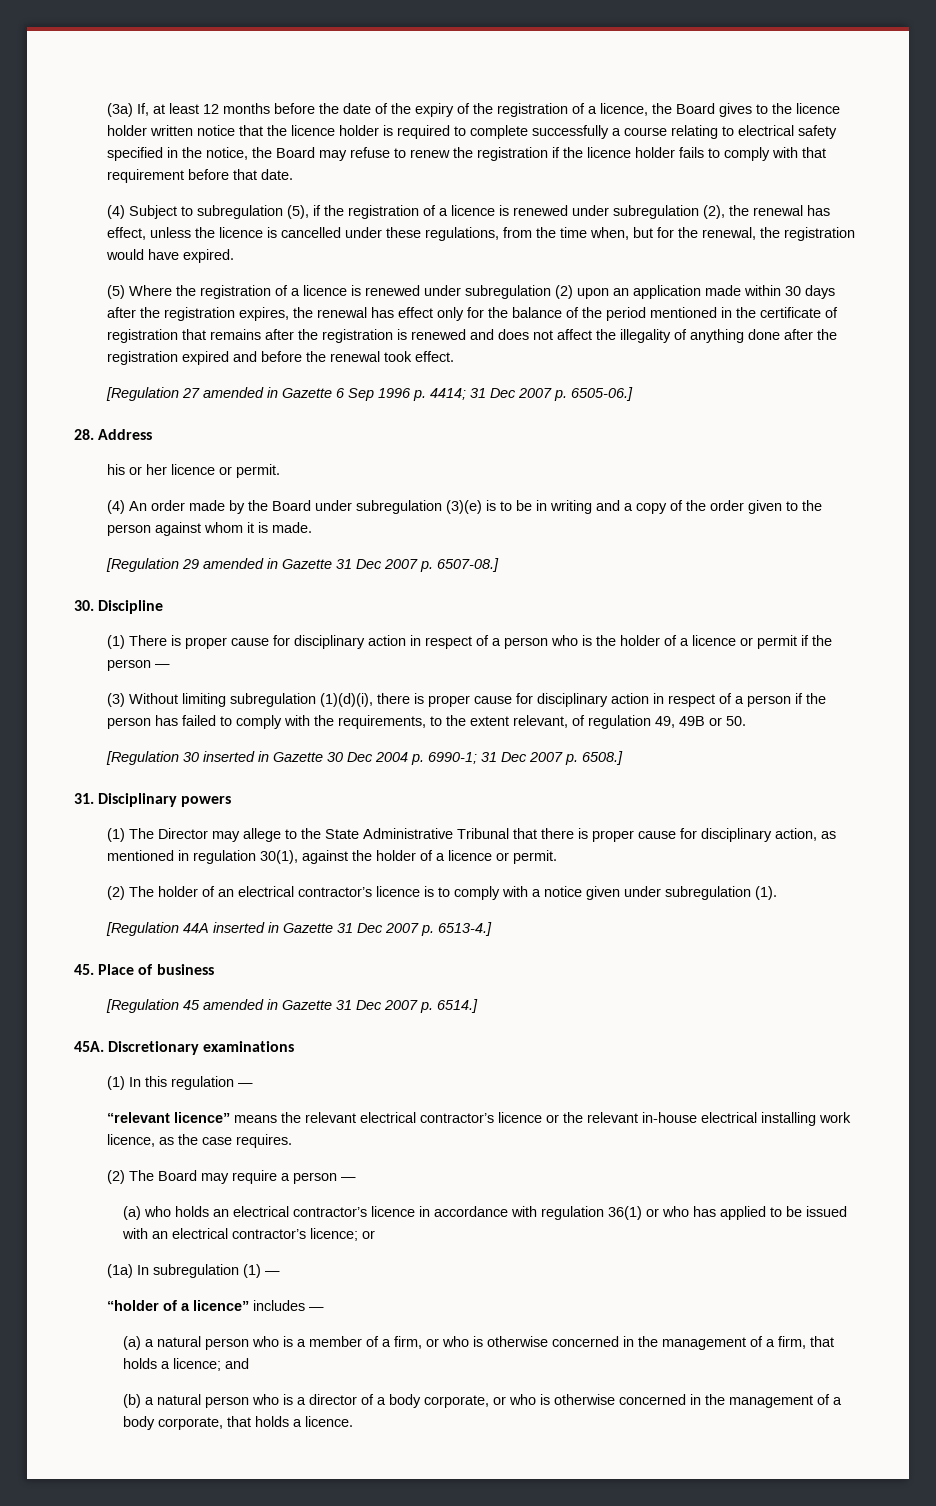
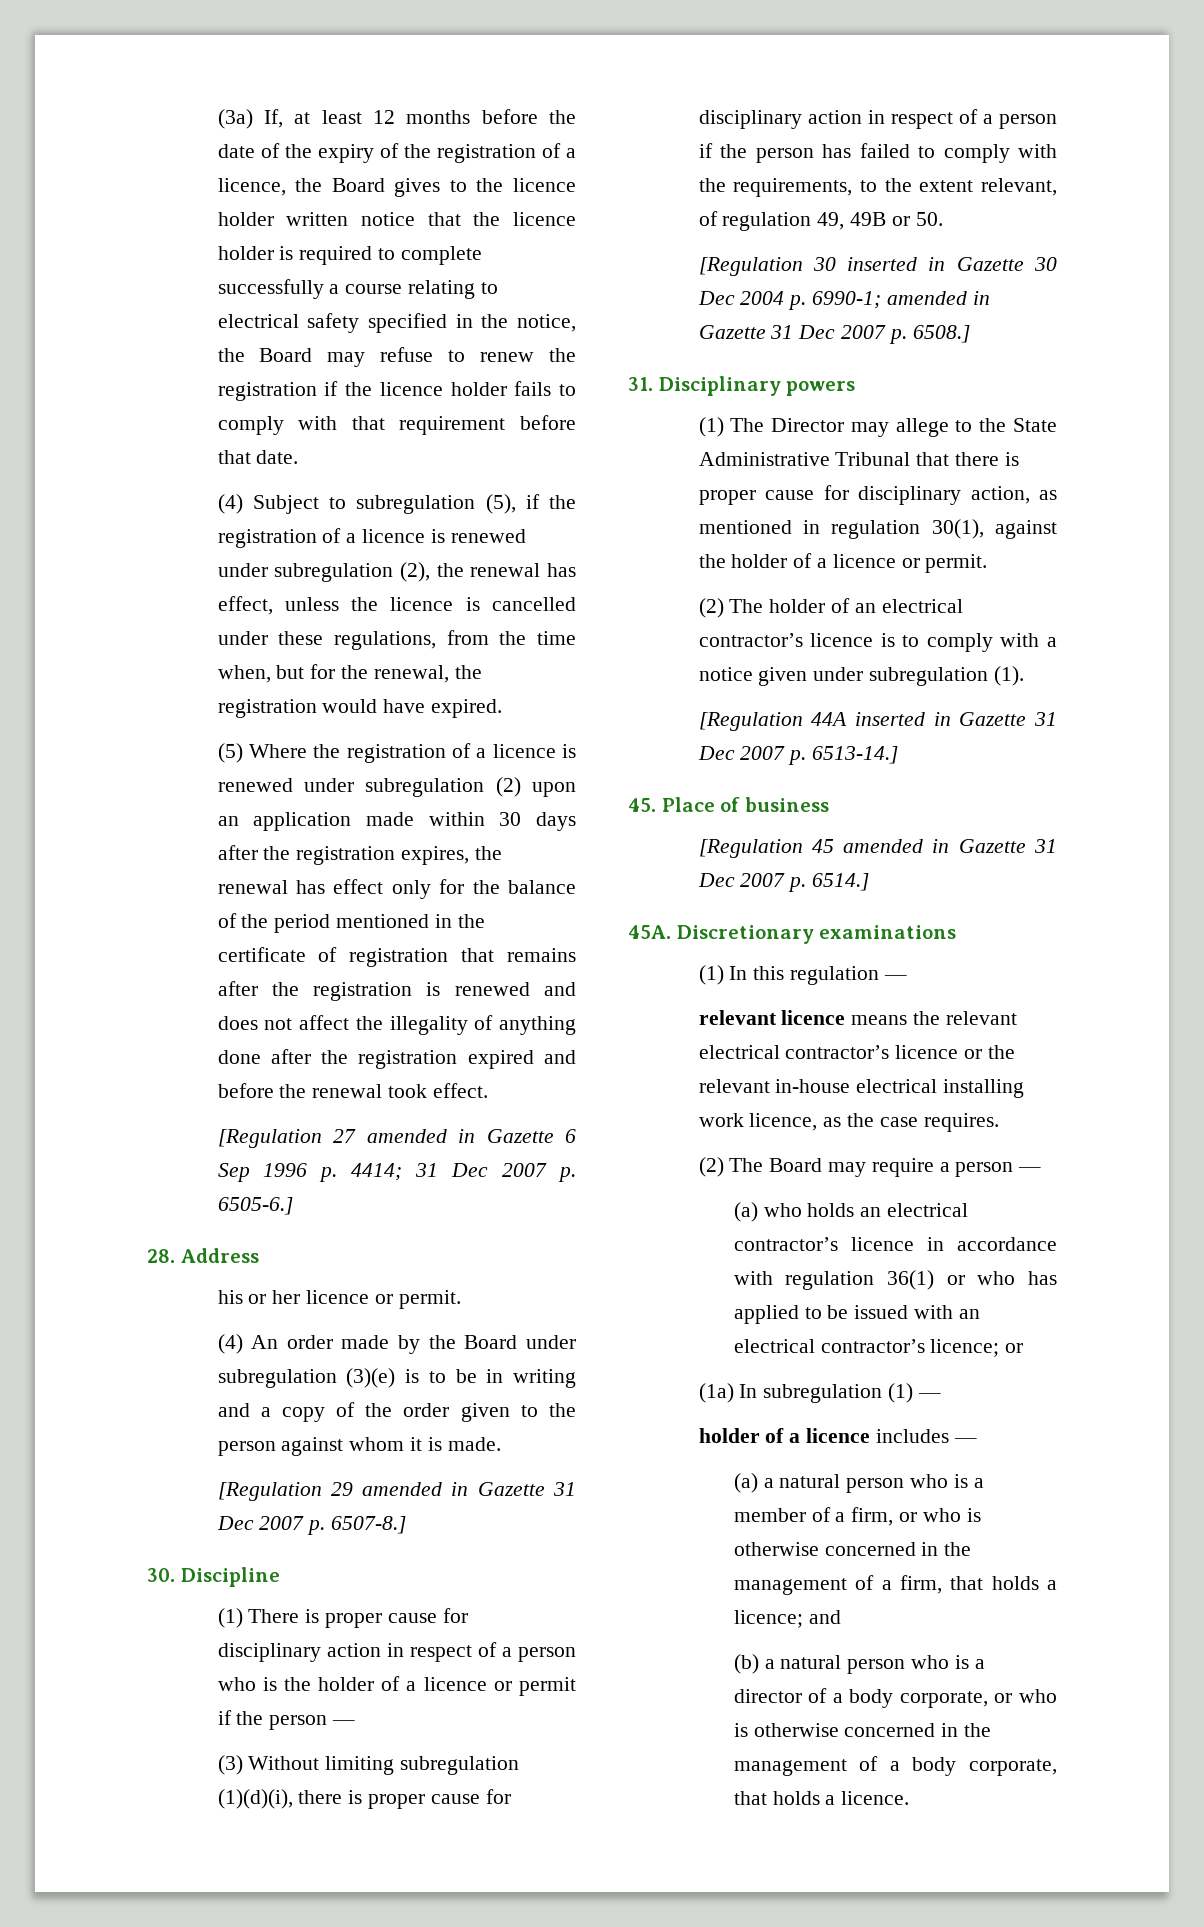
[570,387,633,401] 6505-06.] -> [217,1197,293,1215] 6505-6.]
[436,558,499,572] 6507-08.] -> [330,1516,406,1534] 6507-8.]
(477, 758) none -> [886,291,990,305] [698,325,766,339] amended in Gazette
[437,922,492,936] 6513-4.] -> [811,746,898,764] 6513-14.]
[106,1112,230,1123] “relevant licence” -> [698,1010,846,1025] relevant licence
[106,1300,249,1311] “holder of a licence” -> [698,1428,870,1443] holder of a licence

